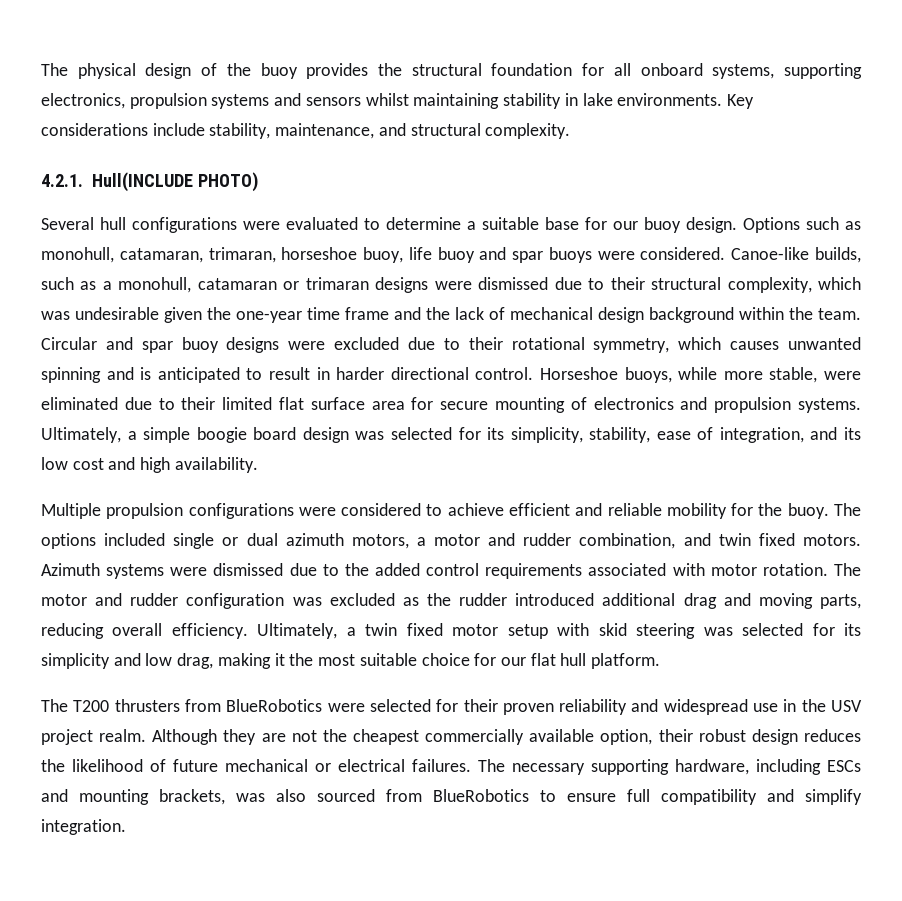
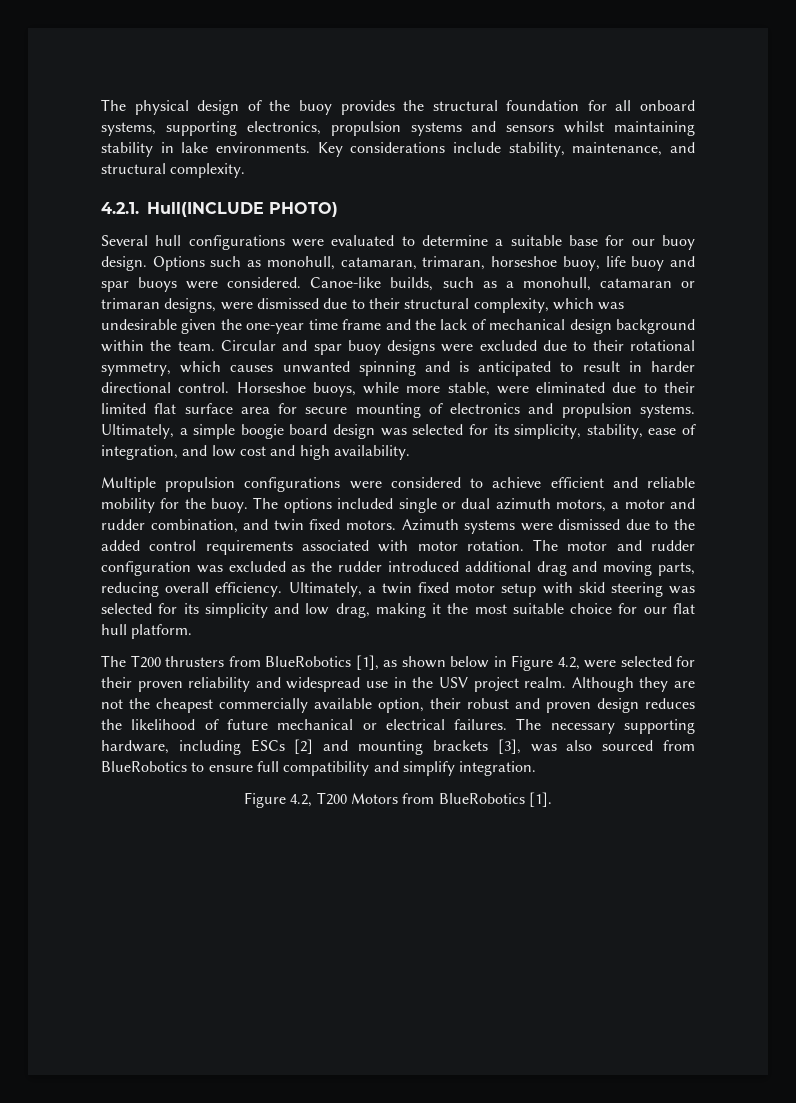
[375,277,429,293] designs -> [164,298,217,313] designs,
[844,427,861,440] its -> (208, 450) none
(323, 705) none -> [355,655,580,671] [1], as shown below in Figure 4.2,
(746, 735) none -> [515,698,591,713] and proven
(861, 766) none -> [294,739,314,754] [2]
[159,789,225,805] brackets, -> [432,739,521,754] brackets [3],
(126, 827) none -> [244,792,552,808] // Figure 4.2, T200 Motors from BlueRobotics [1].

